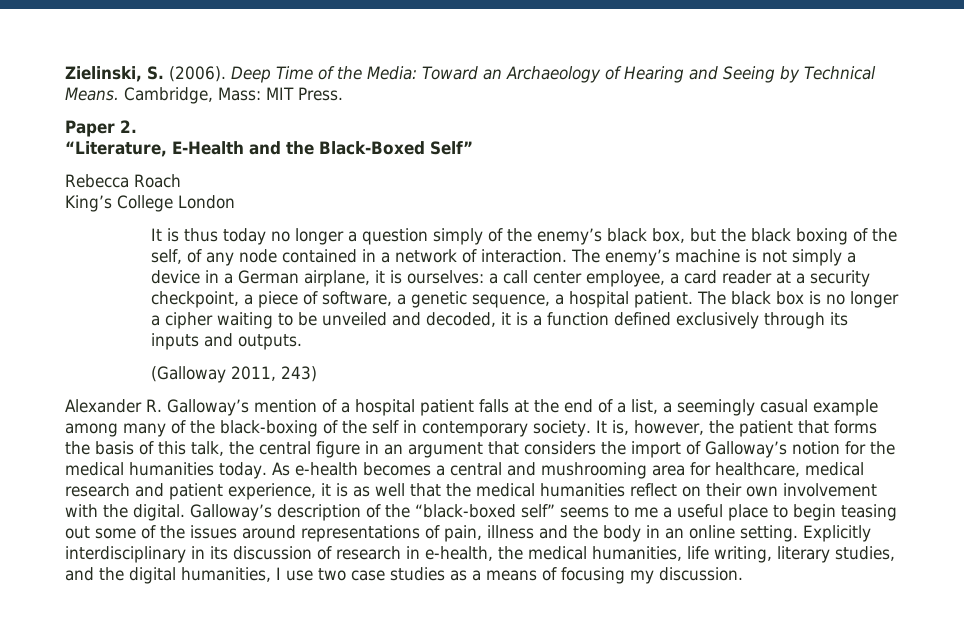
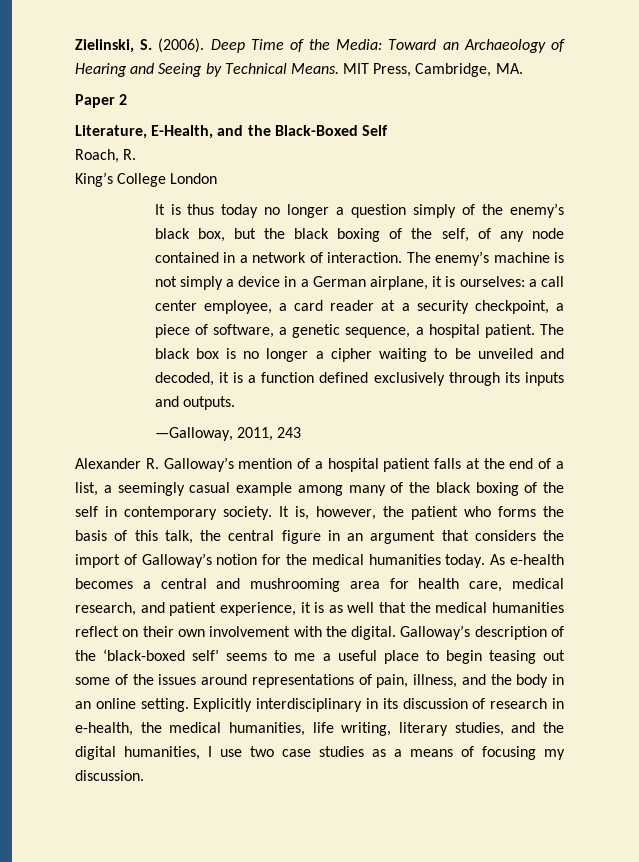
[124,87,343,104] [65,120,137,137] [65,141,473,157] [65,174,181,188] Cambridge, Mass: MIT Press. // Paper 2. // “Literature, E-Health and the Black-Boxed Self” // Rebecca Roach -> [343,63,523,77] [75,94,128,108] [75,125,388,139] [75,149,137,163] MIT Press, Cambridge, MA. // Paper 2 // Literature, E-Health, and the Black-Boxed Self // Roach, R.
[150,366,317,383] (Galloway 2011, 243) -> [154,427,301,441] —Galloway, 2011, 243
[220,420,318,437] black-boxing -> [435,482,519,496] black boxing
[797,420,829,434] that -> [464,506,491,517] who
[714,462,864,477] [65,483,130,497] healthcare, medical research -> [418,578,564,592] [75,602,136,616] health care, medical research,
[415,504,555,518] “black-boxed self” -> [103,649,220,661] ‘black-boxed self’
[487,525,534,539] illness -> [413,674,457,688] illness,

